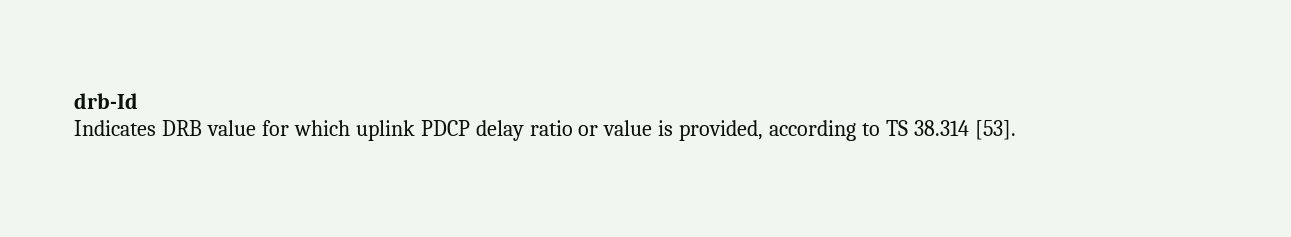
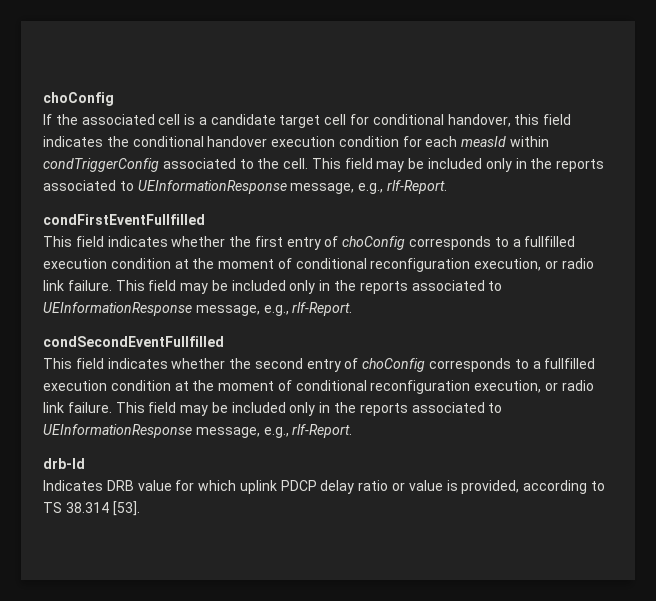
(74, 101) none -> [43,92,114,106] [43,114,572,128] [43,136,550,147] [43,158,605,172] [43,180,447,194] [43,214,205,225] [43,236,576,250] [43,258,594,272] [43,280,503,294] [43,302,353,316] [43,336,224,347] [43,358,596,372] [43,380,594,394] [43,402,503,416] [43,424,353,438] choConfig // If the associated cell is a candidate target cell for conditional handover, this field indicates the conditional handover execution condition for each measId within condTriggerConfig associated to the cell. This field may be included only in the reports associated to UEInformationResponse message, e.g., rlf-Report. // condFirstEventFullfilled // This field indicates whether the first entry of choConfig corresponds to a fullfilled execution condition at the moment of conditional reconfiguration execution, or radio link failure. This field may be included only in the reports associated to UEInformationResponse message, e.g., rlf-Report. // condSecondEventFullfilled // This field indicates whether the second entry of choConfig corresponds to a fullfilled execution condition at the moment of conditional reconfiguration execution, or radio link failure. This field may be included only in the reports associated to UEInformationResponse message, e.g., rlf-Report. //

